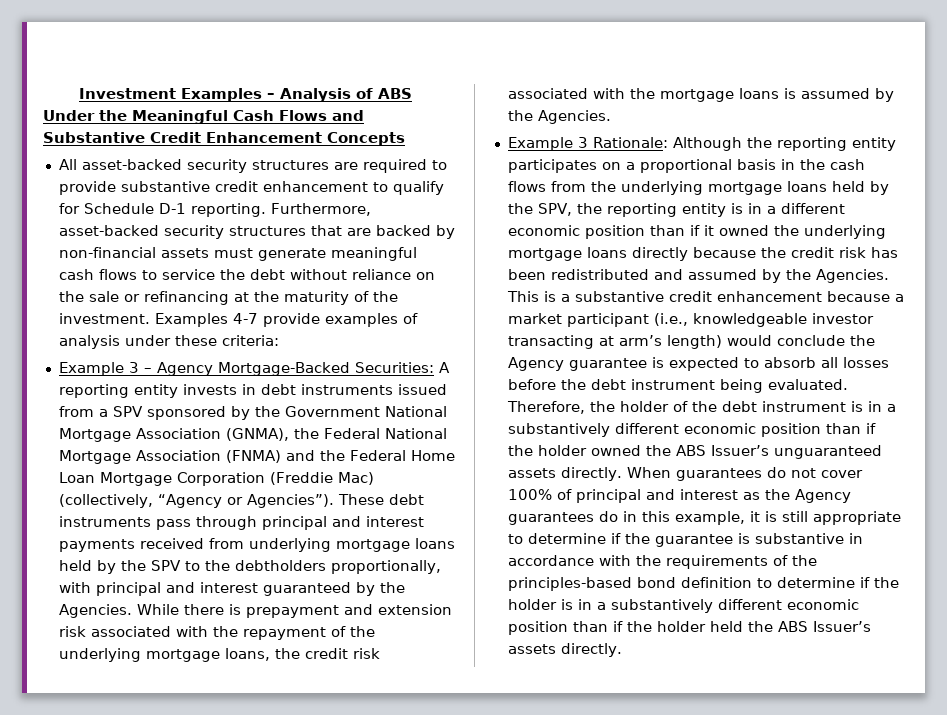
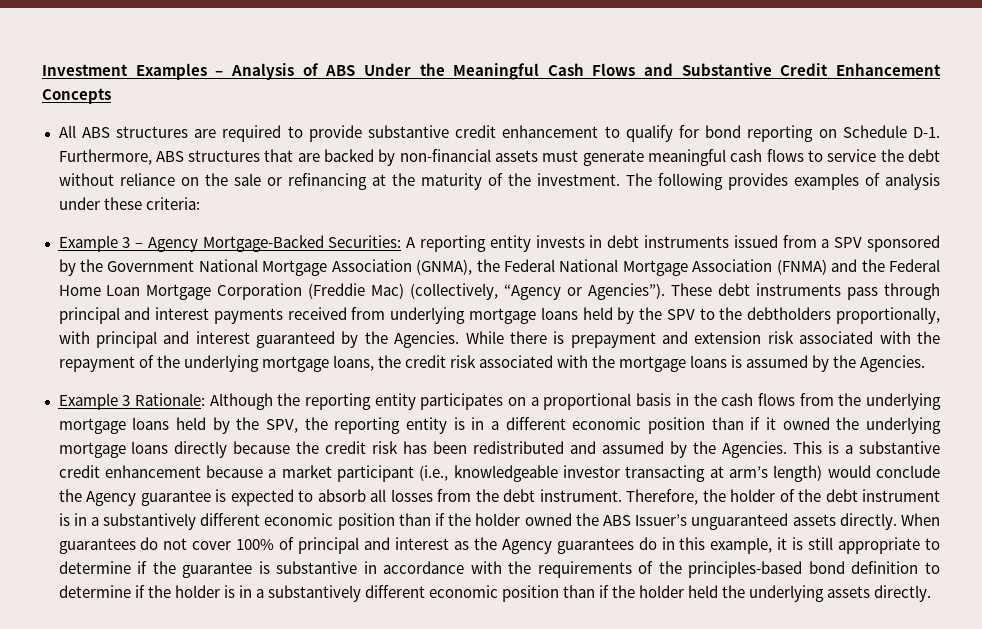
[81,159,247,173] asset-backed security -> [81,127,110,138] ABS
[83,203,371,217] [58,225,224,239] Schedule D-1 reporting. Furthermore, asset-backed security -> [705,125,941,142] [58,149,184,165] bond reporting on Schedule D-1. Furthermore, ABS
[154,313,320,327] Examples 4-7 provide -> [625,173,788,190] The following provides
[507,379,848,393] before the debt instrument being evaluated. -> [437,489,622,502] from the debt instrument.
[777,621,871,632] ABS Issuer’s -> [749,585,825,602] underlying

